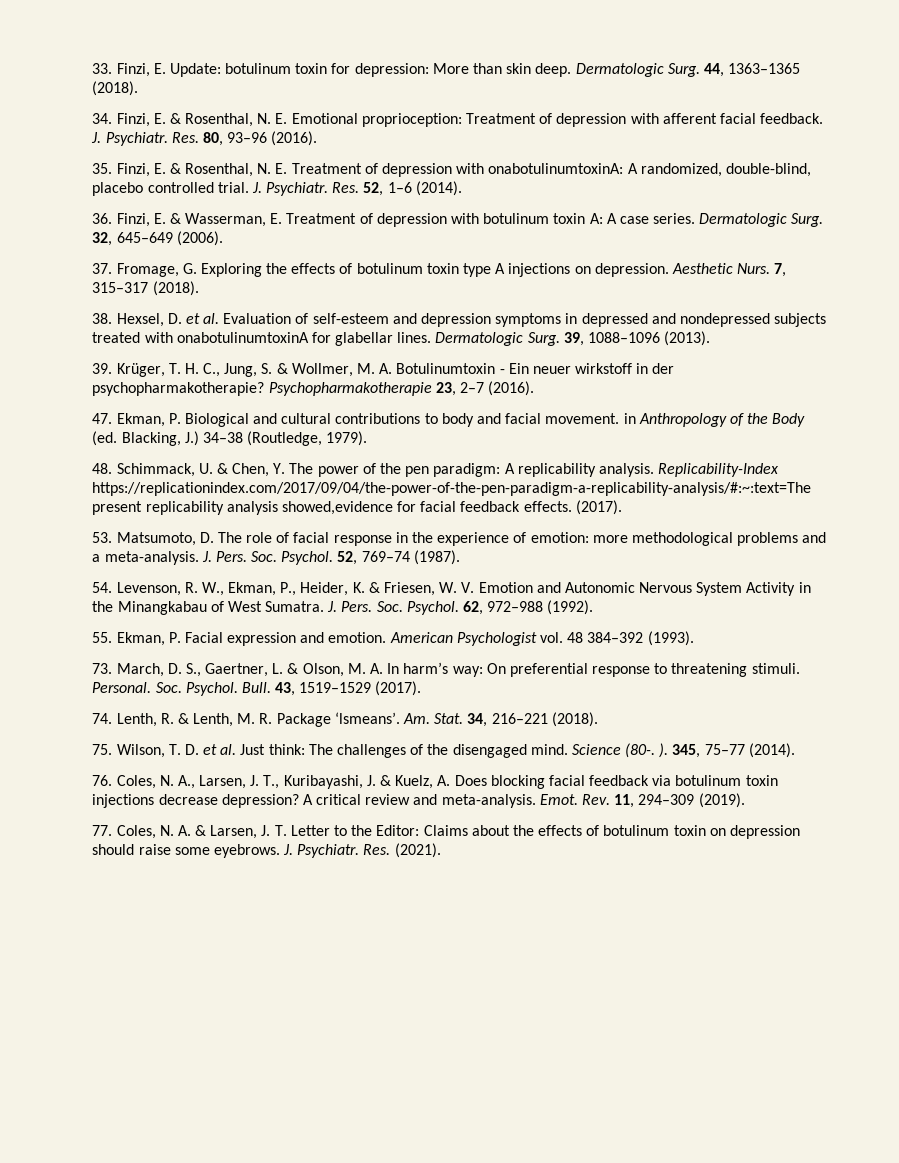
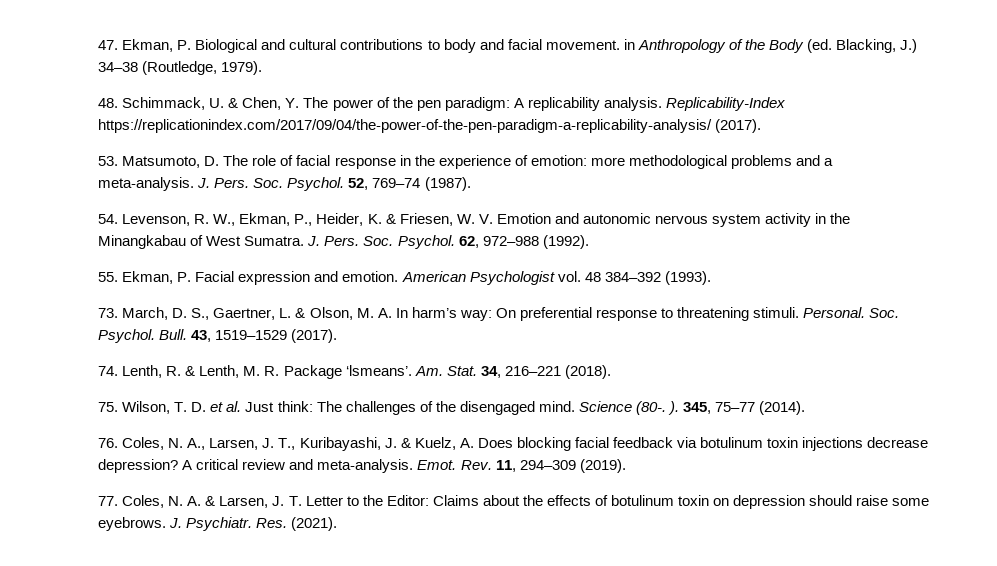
[92,63,801,77] [92,81,139,96] [92,113,824,127] [91,131,318,146] [92,163,811,177] [92,181,462,196] [92,213,824,227] [92,231,223,246] [92,263,787,277] [92,281,199,296] [92,313,827,327] [92,331,711,346] [92,363,675,377] [92,381,535,396] 33. Finzi, E. Update: botulinum toxin for depression: More than skin deep. Dermatologic Surg. 44, 1363–1365 (2018). // 34. Finzi, E. & Rosenthal, N. E. Emotional proprioception: Treatment of depression with afferent facial feedback. J. Psychiatr. Res. 80, 93–96 (2016). // 35. Finzi, E. & Rosenthal, N. E. Treatment of depression with onabotulinumtoxinA: A randomized, double-blind, placebo controlled trial. J. Psychiatr. Res. 52, 1–6 (2014). // 36. Finzi, E. & Wasserman, E. Treatment of depression with botulinum toxin A: A case series. Dermatologic Surg. 32, 645–649 (2006). // 37. Fromage, G. Exploring the effects of botulinum toxin type A injections on depression. Aesthetic Nurs. 7, 315–317 (2018). // 38. Hexsel, D. et al. Evaluation of self-esteem and depression symptoms in depressed and nondepressed subjects treated with onabotulinumtoxinA for glabellar lines. Dermatologic Surg. 39, 1088–1096 (2013). // 39. Krüger, T. H. C., Jung, S. & Wollmer, M. A. Botulinumtoxin - Ein neuer wirkstoff in der psychopharmakotherapie? Psychopharmakotherapie 23, 2–7 (2016). // -> (98, 45) none
[92,482,812,496] [92,501,572,515] https://replicationindex.com/2017/09/04/the-power-of-the-pen-paradigm-a-replicability-analysis/#:~:text=The present replicability analysis showed,evidence for facial feedback effects. -> [98,119,713,133] https://replicationindex.com/2017/09/04/the-power-of-the-pen-paradigm-a-replicability-analysis/
[564,582,796,596] Autonomic Nervous System Activity -> [582,213,812,227] autonomic nervous system activity

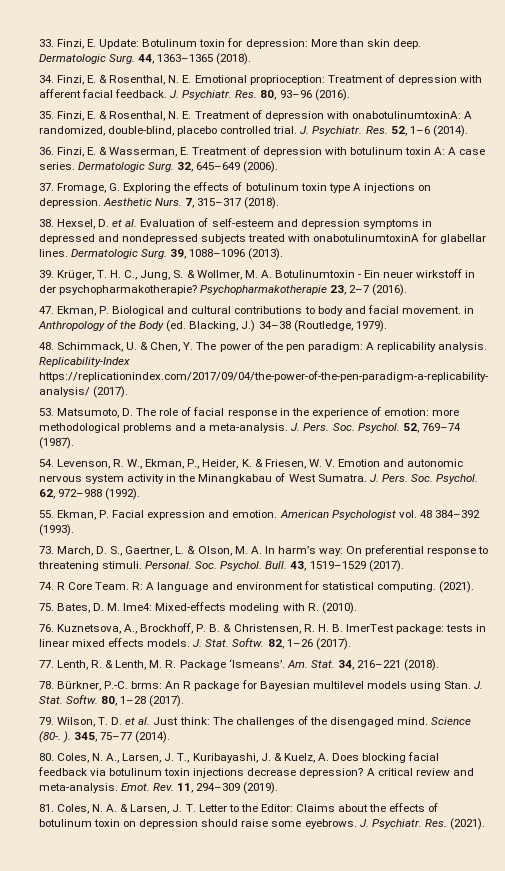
(98, 45) none -> [38,38,421,49] [38,53,252,65] [38,74,483,85] [38,89,350,101] [38,110,473,121] [38,125,468,137] [38,146,486,157] [38,161,279,173] [38,182,432,193] [38,197,280,209] [38,218,432,229] [38,233,486,244] [38,248,284,260] [38,269,476,280] [38,284,408,296] 33. Finzi, E. Update: Botulinum toxin for depression: More than skin deep. Dermatologic Surg. 44, 1363–1365 (2018). // 34. Finzi, E. & Rosenthal, N. E. Emotional proprioception: Treatment of depression with afferent facial feedback. J. Psychiatr. Res. 80, 93–96 (2016). // 35. Finzi, E. & Rosenthal, N. E. Treatment of depression with onabotulinumtoxinA: A randomized, double-blind, placebo controlled trial. J. Psychiatr. Res. 52, 1–6 (2014). // 36. Finzi, E. & Wasserman, E. Treatment of depression with botulinum toxin A: A case series. Dermatologic Surg. 32, 645–649 (2006). // 37. Fromage, G. Exploring the effects of botulinum toxin type A injections on depression. Aesthetic Nurs. 7, 315–317 (2018). // 38. Hexsel, D. et al. Evaluation of self-esteem and depression symptoms in depressed and nondepressed subjects treated with onabotulinumtoxinA for glabellar lines. Dermatologic Surg. 39, 1088–1096 (2013). // 39. Krüger, T. H. C., Jung, S. & Wollmer, M. A. Botulinumtoxin - Ein neuer wirkstoff in der psychopharmakotherapie? Psychopharmakotherapie 23, 2–7 (2016). //
(119, 371) none -> [56,581,475,593] [38,602,357,614] [38,623,487,634] [38,638,351,650] [38,660,54,668] R Core Team. R: A language and environment for statistical computing. (2021). // 75. Bates, D. M. lme4: Mixed-effects modeling with R. (2010). // 76. Kuznetsova, A., Brockhoff, P. B. & Christensen, R. H. B. lmerTest package: tests in linear mixed effects models. J. Stat. Softw. 82, 1–26 (2017). // 77.
[98,402,119,412] 75. -> [38,680,484,691] [38,695,185,707] [38,717,54,725] 78. Bürkner, P.-C. brms: An R package for Bayesian multilevel models using Stan. J. Stat. Softw. 80, 1–28 (2017). // 79.
[98,438,119,448] 76. -> [38,753,54,761] 80.
[98,496,119,506] 77. -> [38,804,54,812] 81.

